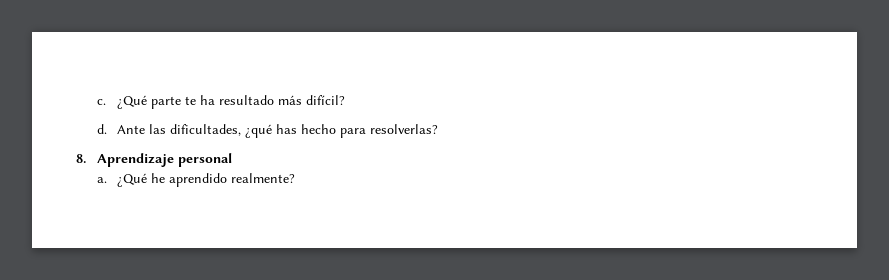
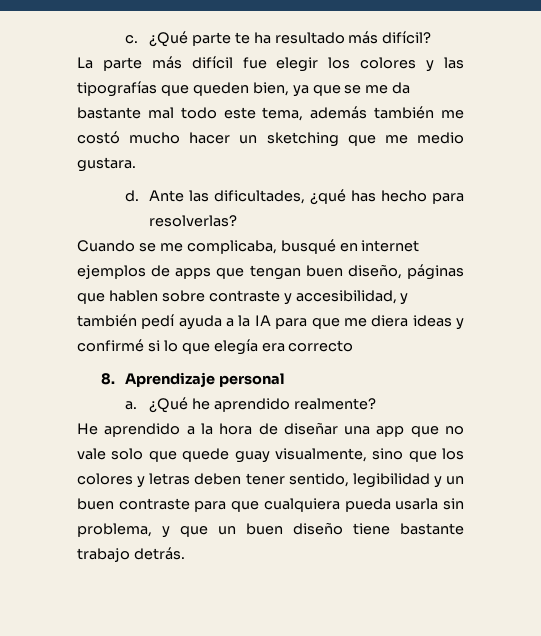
(346, 100) none -> [77,56,465,72] [77,81,411,97] [77,106,465,121] [77,131,465,147] [77,157,136,172] // La parte más difícil fue elegir los colores y las tipografías que queden bien, ya que se me da bastante mal todo este tema, además también me costó mucho hacer un sketching que me medio gustara.
(439, 129) none -> [77,239,420,254] [77,264,465,280] [77,290,409,305] [77,314,465,330] [77,339,354,355] // Cuando se me complicaba, busqué en internet ejemplos de apps que tengan buen diseño, páginas que hablen sobre contraste y accesibilidad, y también pedí ayuda a la IA para que me diera ideas y confirmé si lo que elegía era correcto
(296, 178) none -> [77,422,465,437] [77,448,464,463] [77,473,464,488] [77,498,465,512] [77,522,464,538] [77,547,185,562] // He aprendido a la hora de diseñar una app que no vale solo que quede guay visualmente, sino que los colores y letras deben tener sentido, legibilidad y un buen contraste para que cualquiera pueda usarla sin problema, y que un buen diseño tiene bastante trabajo detrás.

